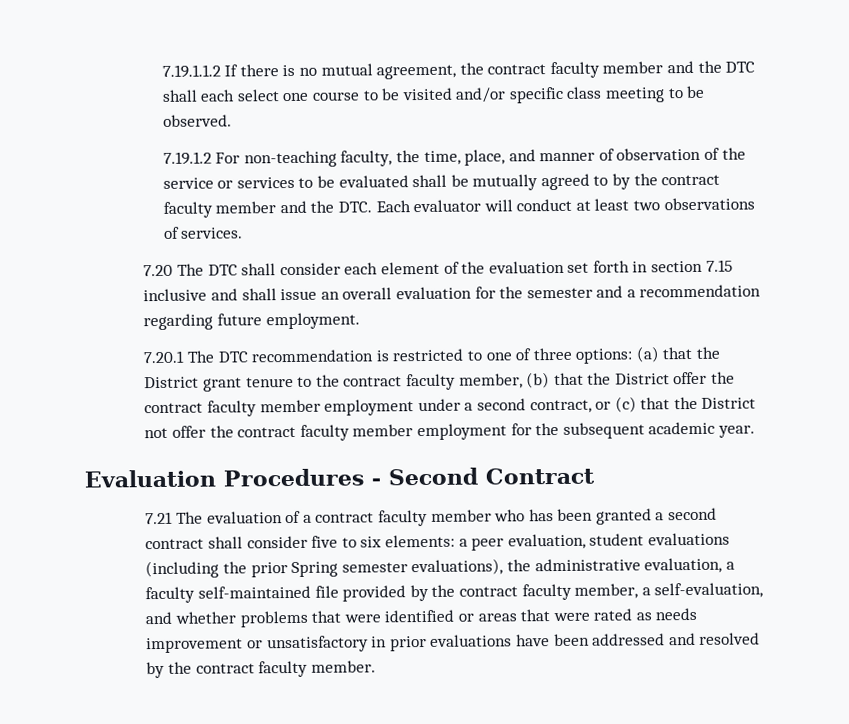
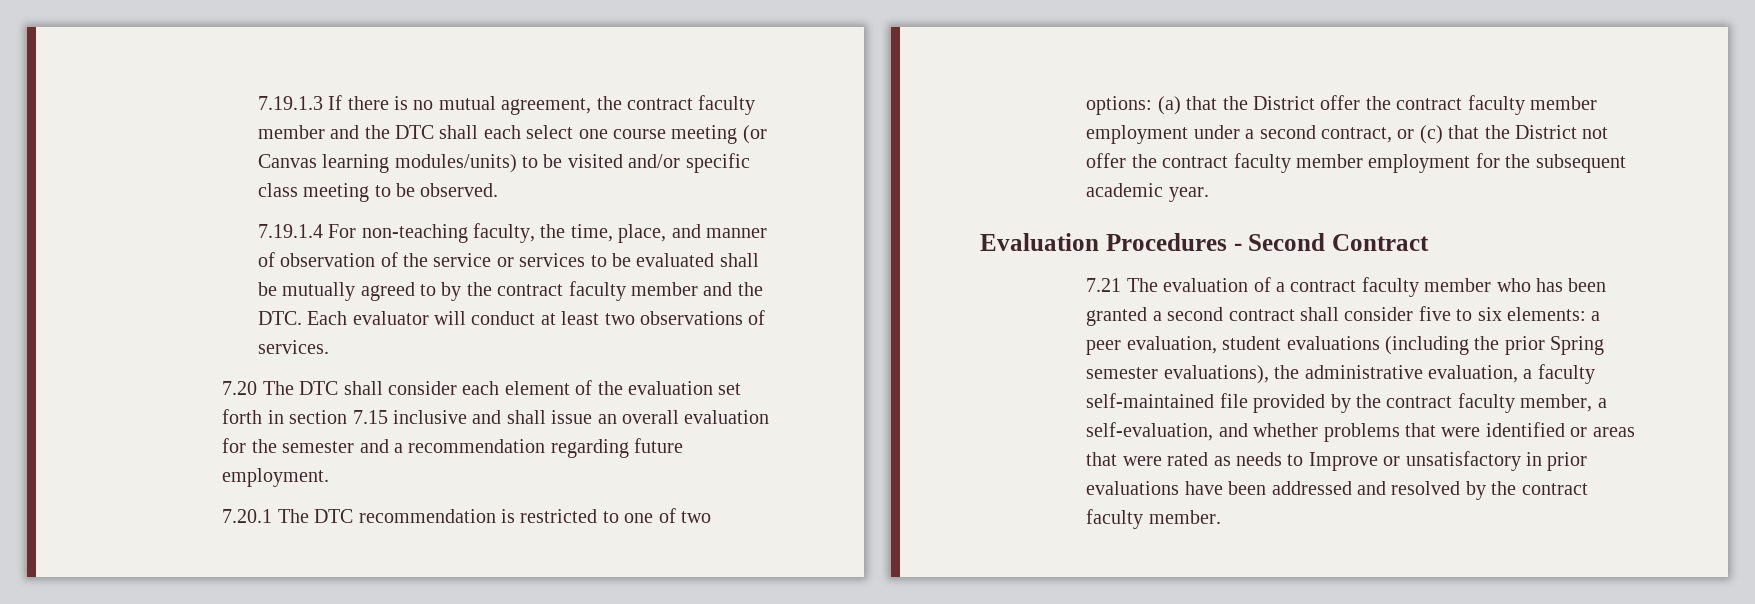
[161,64,221,78] 7.19.1.1.2 -> [257,96,323,110] 7.19.1.3
(360, 96) none -> [671,125,767,144] [257,154,517,173] meeting (or Canvas learning modules/units)
[162,151,212,165] 7.19.1.2 -> [257,224,323,238] 7.19.1.4
[532,347,572,361] three -> [680,511,711,523] two
[203,372,670,392] grant tenure to the contract faculty member, (b) that the District -> (1315, 103) none
[146,637,244,654] improvement -> [1287,452,1378,471] to Improve

